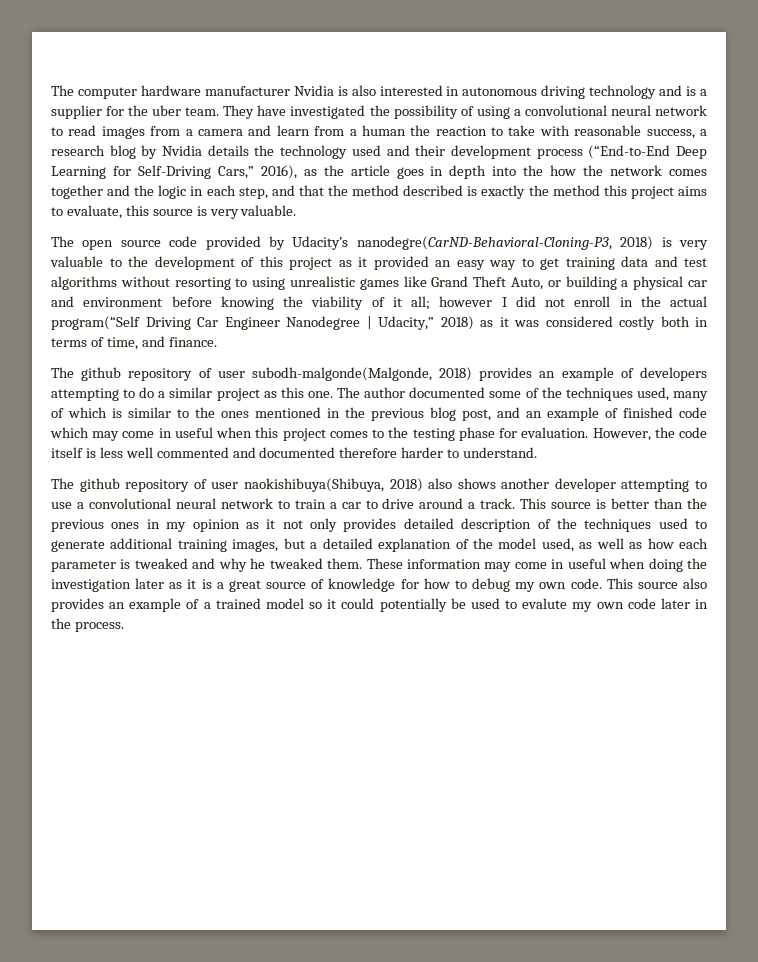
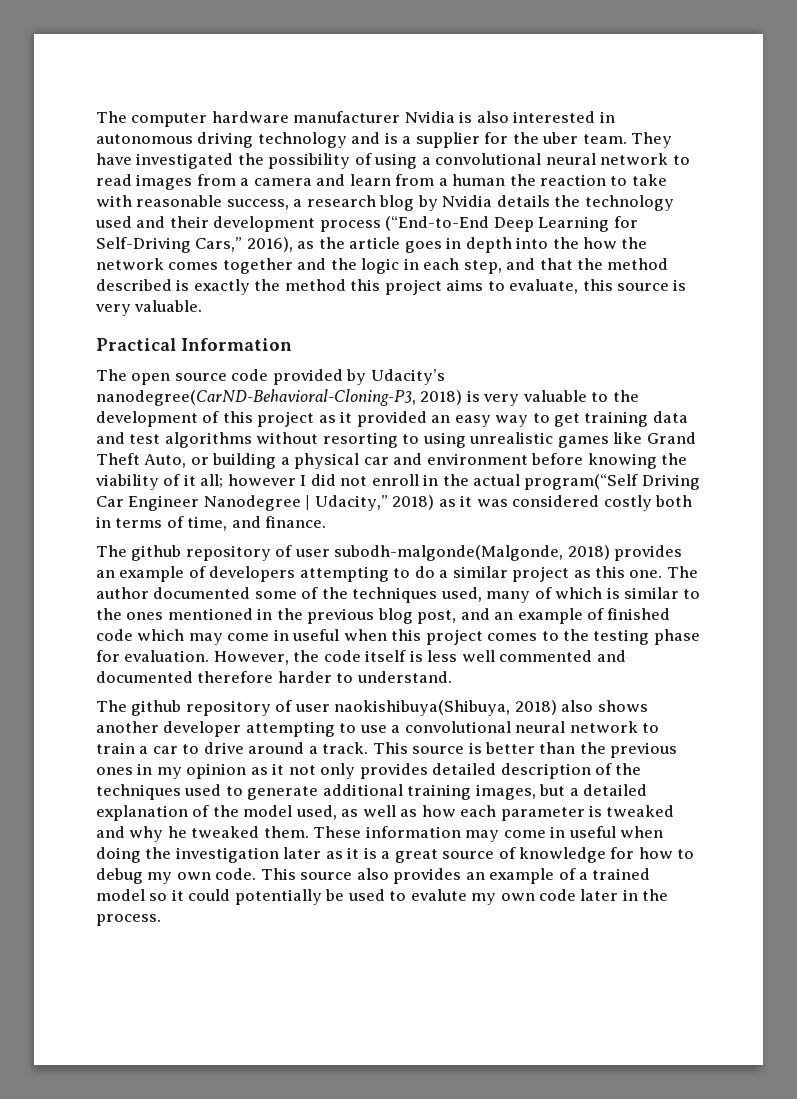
(297, 210) none -> [96,338,292,351] // Practical Information
[356,236,612,250] nanodegre(CarND-Behavioral-Cloning-P3, -> [96,389,416,406] nanodegree(CarND-Behavioral-Cloning-P3,

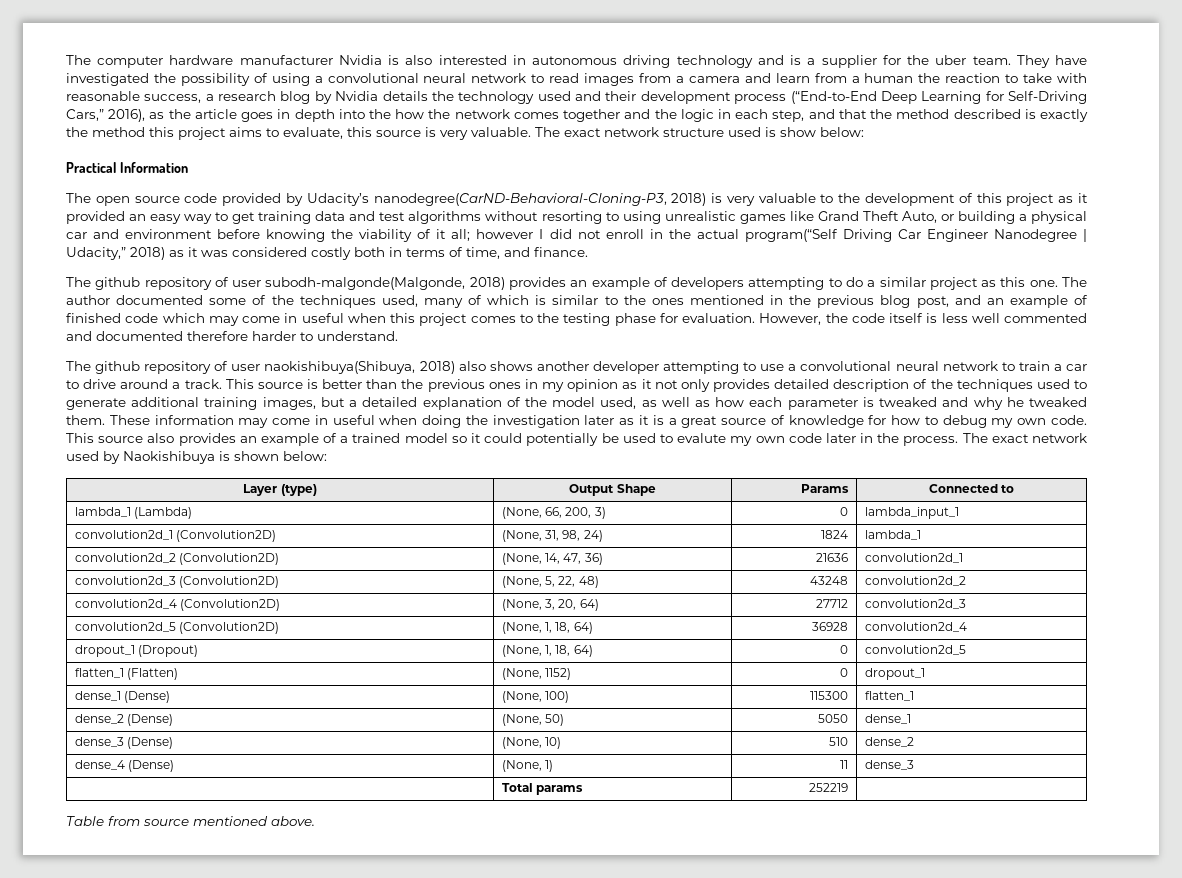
(203, 306) none -> [535,127,864,137] The exact network structure used is show below:
(161, 920) none -> [962,433,1088,443] [66,451,327,464] [243,484,317,496] [569,484,656,496] [801,484,850,493] [928,484,1015,493] [74,507,193,519] [501,507,606,519] [840,507,849,516] [864,507,959,519] [74,530,277,542] [501,530,603,542] [821,530,849,539] [864,530,921,540] [74,553,280,565] [501,553,603,565] [816,553,849,562] [864,553,963,563] [74,576,280,588] [501,576,599,588] [810,576,849,585] [864,576,966,586] [74,599,281,611] [501,599,599,611] [816,599,849,608] [864,599,966,609] [74,622,280,634] [501,622,593,634] [812,622,849,631] [864,622,967,632] [74,645,199,657] [501,645,593,657] [840,645,849,654] [864,645,966,655] [74,668,179,680] [501,668,572,680] [840,668,849,677] [864,668,925,680] [74,691,171,703] [501,691,570,703] [810,691,849,700] [864,691,914,701] [74,714,174,726] [501,714,565,726] [818,714,849,723] [864,714,911,724] [74,737,174,749] [501,737,562,749] [829,737,849,746] [864,737,914,747] [74,760,175,772] [501,760,554,772] [840,760,849,769] [864,760,914,770] [501,783,584,795] [809,783,849,792] [66,816,315,826] The exact network used by Naokishibuya is shown below: // Layer (type) | Output Shape | Params | Connected to // lambda_1 (Lambda) | (None, 66, 200, 3) | 0 | lambda_input_1 // convolution2d_1 (Convolution2D) | (None, 31, 98, 24) | 1824 | lambda_1 // convolution2d_2 (Convolution2D) | (None, 14, 47, 36) | 21636 | convolution2d_1 // convolution2d_3 (Convolution2D) | (None, 5, 22, 48) | 43248 | convolution2d_2 // convolution2d_4 (Convolution2D) | (None, 3, 20, 64) | 27712 | convolution2d_3 // convolution2d_5 (Convolution2D) | (None, 1, 18, 64) | 36928 | convolution2d_4 // dropout_1 (Dropout) | (None, 1, 18, 64) | 0 | convolution2d_5 // flatten_1 (Flatten) | (None, 1152) | 0 | dropout_1 // dense_1 (Dense) | (None, 100) | 115300 | flatten_1 // dense_2 (Dense) | (None, 50) | 5050 | dense_1 // dense_3 (Dense) | (None, 10) | 510 | dense_2 // dense_4 (Dense) | (None, 1) | 11 | dense_3 // | Total params | 252219 | // Table from source mentioned above.

